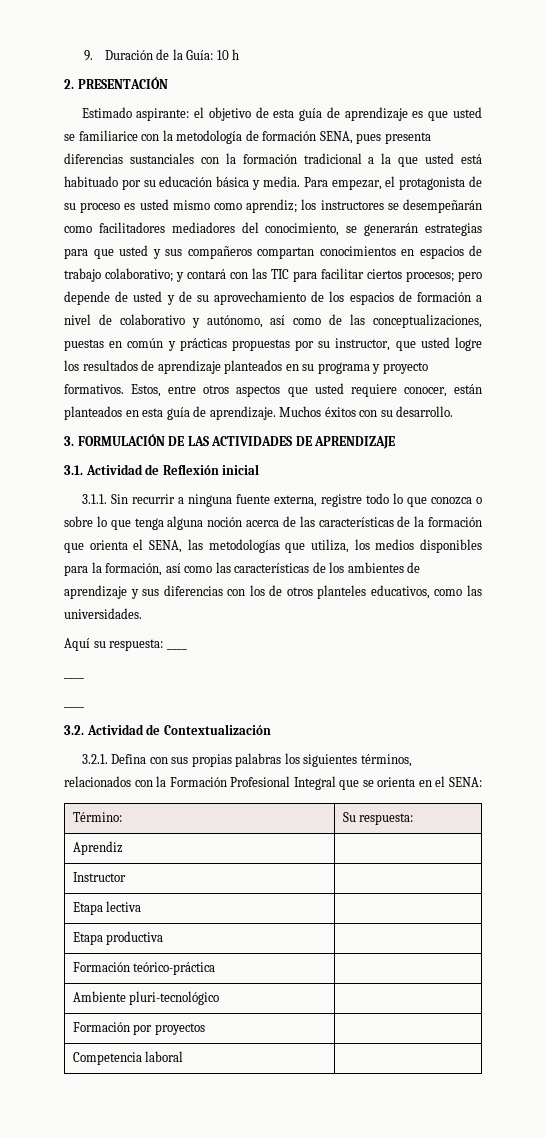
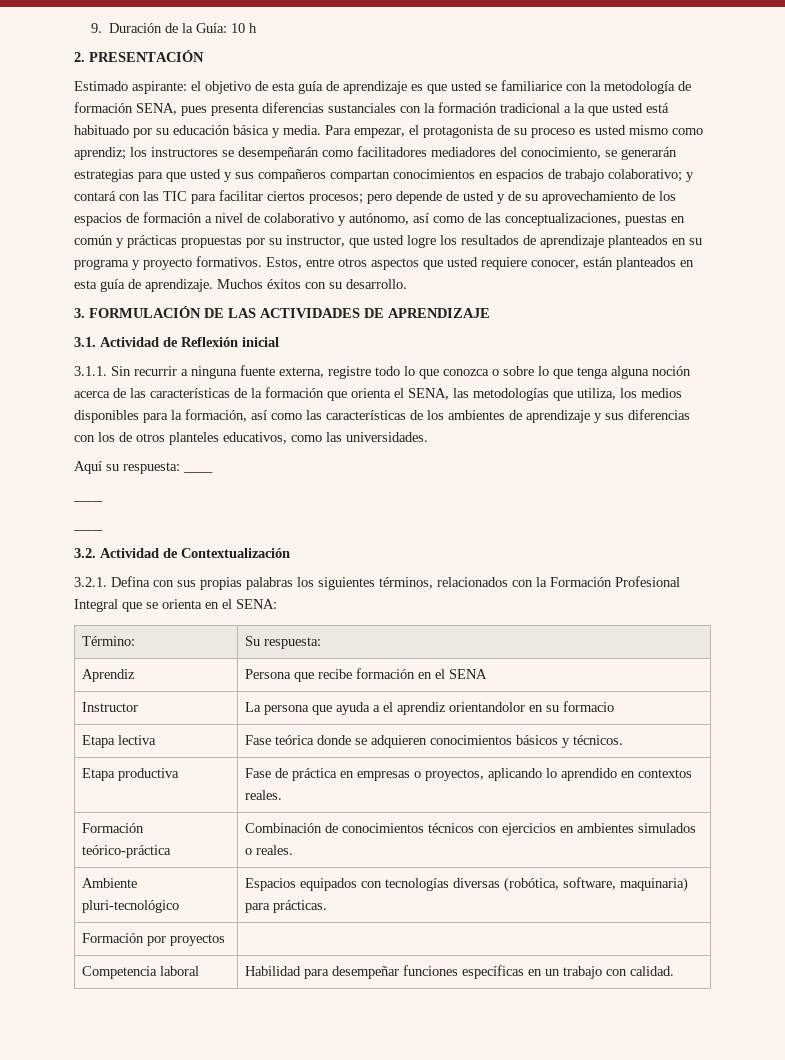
[72,872,126,882] [72,901,142,915] [72,931,164,945] [72,962,216,975] [72,991,220,1005] // Instructor | // Etapa lectiva | // Etapa productiva | // Formación teórico-práctica | // Ambiente pluri-tecnológico | -> [245,668,488,682] [82,702,139,712] [245,701,615,715] [82,735,157,748] [245,735,624,748] [82,768,180,781] [245,768,693,781] [245,790,283,800] [82,823,145,833] [82,845,172,858] [245,823,697,836] [245,845,294,855] [82,878,138,888] [82,900,180,913] [245,877,689,892] [245,900,328,913] Persona que recibe formación en el SENA // Instructor | La persona que ayuda a el aprendiz orientandolor en su formacio // Etapa lectiva | Fase teórica donde se adquieren conocimientos básicos y técnicos. // Etapa productiva | Fase de práctica en empresas o proyectos, aplicando lo aprendido en contextos reales. // Formación teórico-práctica | Combinación de conocimientos técnicos con ejercicios en ambientes simulados o reales. // Ambiente pluri-tecnológico | Espacios equipados con tecnologías diversas (robótica, software, maquinaria) para prácticas.
(184, 1056) none -> [245,965,675,979] Habilidad para desempeñar funciones específicas en un trabajo con calidad.

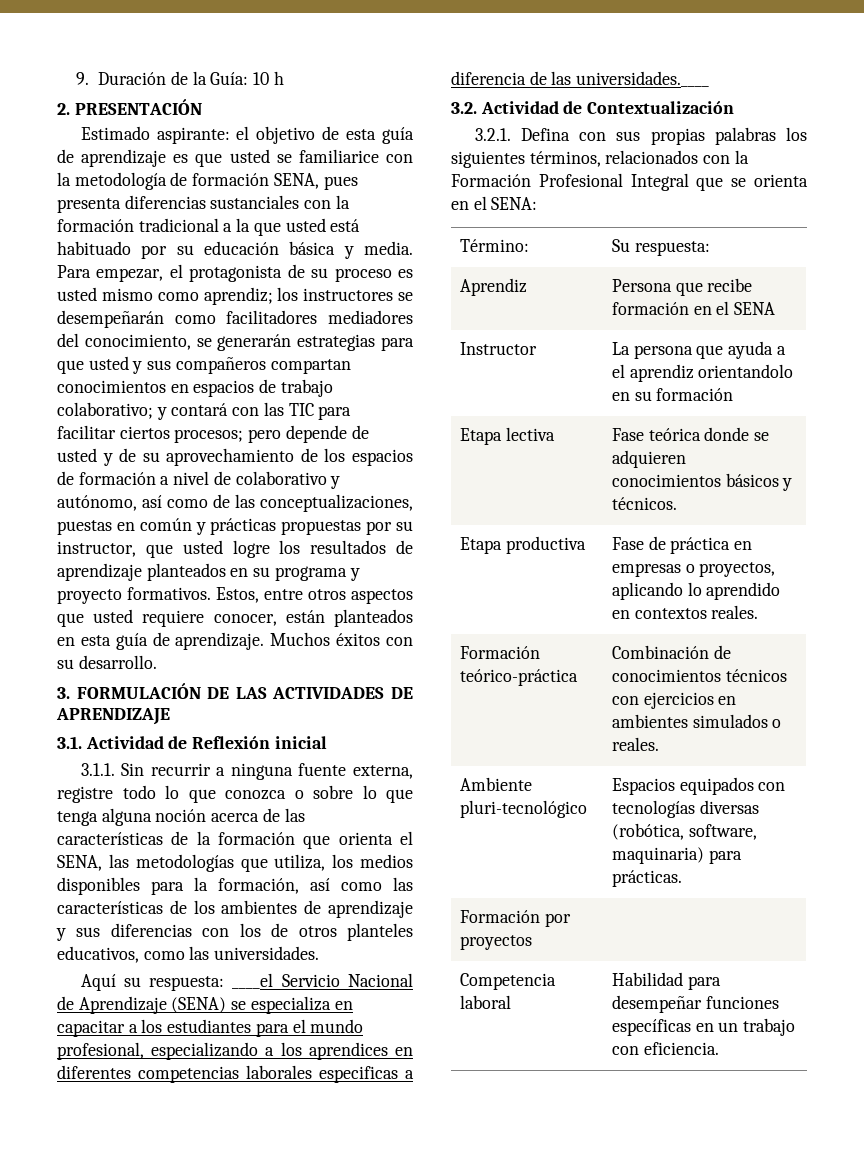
[183,471,213,473] [73,500,103,502] [73,529,103,531] ____ // ____ // ____ -> [232,973,413,989] [57,996,353,1014] [57,1019,364,1037] [57,1042,413,1060] [57,1065,414,1083] [451,71,710,87] ____el Servicio Nacional de Aprendizaje (SENA) se especializa en capacitar a los estudiantes para el mundo profesional, especializando a los aprendices en diferentes competencias laborales especificas a diferencia de las universidades.____
[449,701,615,712] orientandolor en su formacio -> [698,364,794,378] [611,388,734,401] orientandolo en su formación
[630,966,675,976] calidad. -> [643,1042,719,1055] eficiencia.

